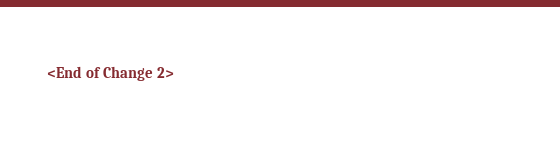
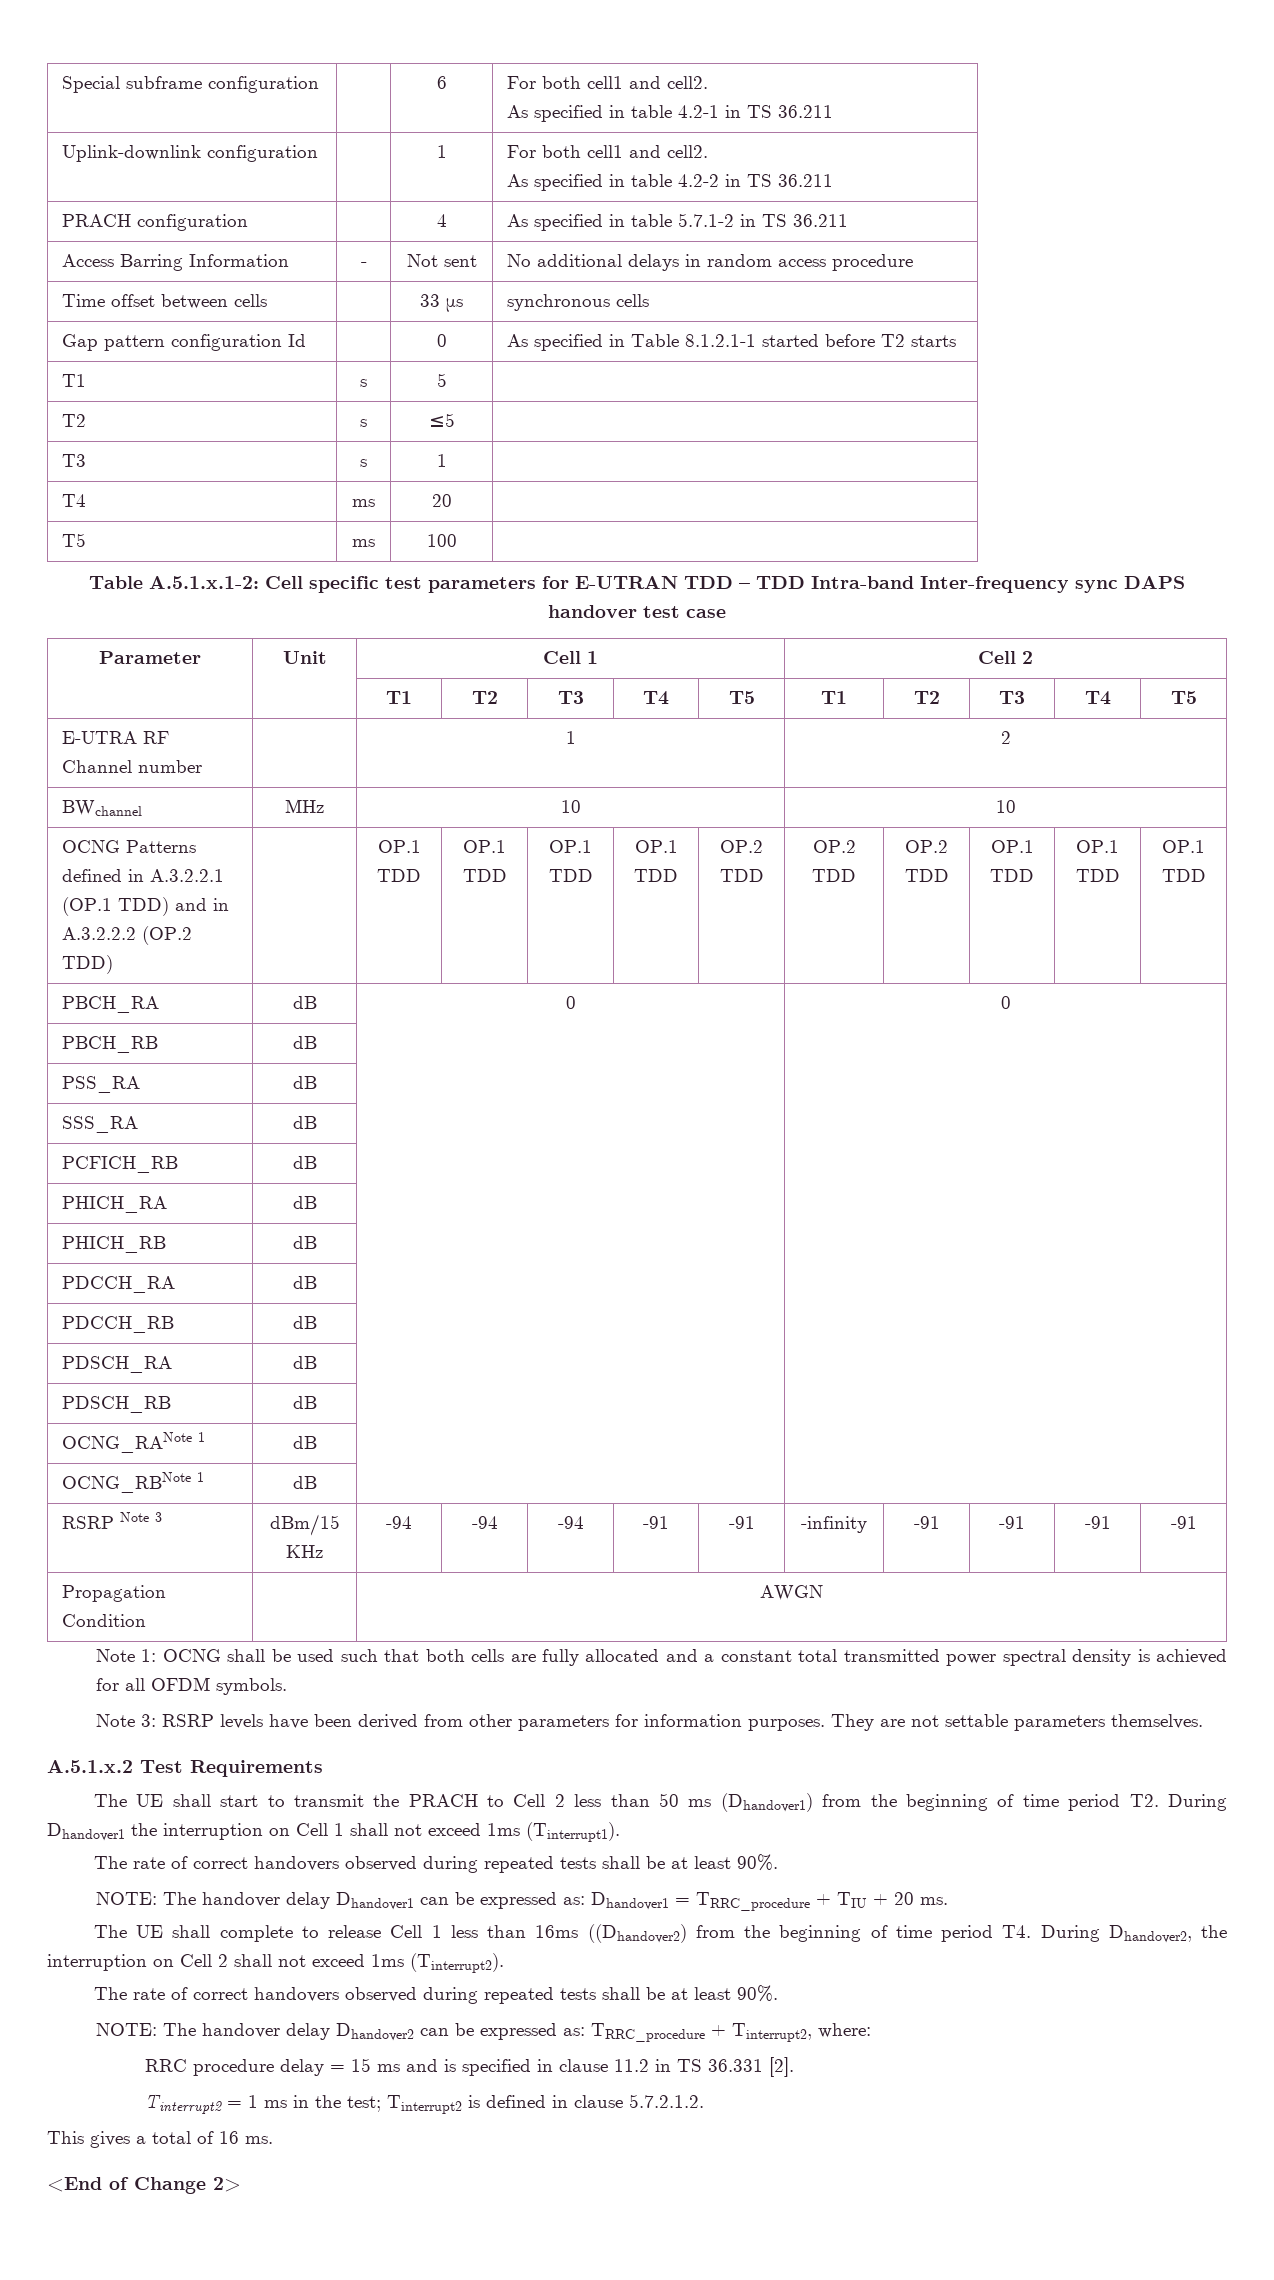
(47, 72) none -> [62,76,320,93] [436,76,447,89] [507,76,709,89] [507,105,834,122] [62,145,319,162] [436,145,447,158] [507,145,709,158] [507,174,834,191] [62,214,249,231] [436,214,447,227] [507,213,849,231] [62,254,290,271] [360,262,367,267] [406,254,477,267] [507,254,914,271] [62,294,268,309] [420,294,463,312] [507,294,650,311] [62,334,307,351] [436,334,447,347] [507,334,957,351] [62,374,87,387] [360,379,367,387] [436,373,447,387] [62,414,87,427] [360,419,367,427] [428,413,455,427] [62,454,87,467] [360,459,367,467] [436,454,447,467] [62,494,87,507] [352,499,375,507] [431,494,452,507] [62,533,87,547] [352,539,375,547] [426,534,457,547] [89,576,1185,593] [548,605,726,618] [99,651,201,664] [282,651,327,664] [543,651,598,664] [978,651,1033,664] [386,691,412,704] [471,691,498,704] [557,691,584,704] [643,691,669,705] [728,691,755,704] [821,691,847,704] [913,691,940,704] [999,691,1025,704] [1084,691,1111,705] [1170,691,1197,704] [62,731,170,744] [62,760,203,773] [565,731,576,744] [1000,731,1011,744] [62,800,143,816] [285,799,324,813] [560,800,581,813] [995,800,1016,813] [62,840,197,853] [62,869,225,882] [62,897,230,916] [62,926,193,945] [62,955,114,974] [377,840,421,853] [377,869,421,882] [463,840,506,853] [462,869,507,882] [549,840,592,853] [548,869,593,882] [634,840,678,853] [634,869,678,882] [720,840,763,853] [719,869,764,882] [812,840,856,853] [812,869,856,882] [905,840,948,853] [904,869,949,882] [990,840,1034,853] [990,869,1034,882] [1076,840,1119,853] [1075,869,1120,882] [1162,840,1205,853] [1161,869,1206,882] [62,996,160,1013] [292,996,317,1009] [565,996,576,1009] [1000,996,1011,1009] [62,1036,159,1053] [292,1036,317,1049] [62,1076,141,1093] [292,1076,317,1089] [62,1116,139,1133] [292,1116,317,1129] [62,1156,179,1173] [292,1156,317,1169] [62,1196,168,1213] [292,1196,317,1209] [62,1236,167,1253] [292,1236,317,1249] [62,1276,176,1293] [292,1276,317,1289] [62,1316,175,1333] [292,1316,317,1329] [62,1356,173,1373] [292,1356,317,1369] [62,1396,172,1413] [292,1396,317,1409] [62,1432,206,1453] [292,1436,317,1449] [62,1472,205,1493] [292,1476,317,1489] [62,1512,163,1529] [269,1514,340,1536] [286,1545,323,1558] [386,1516,412,1529] [471,1516,498,1529] [557,1516,584,1529] [643,1516,669,1529] [728,1516,755,1529] [801,1516,867,1533] [913,1516,940,1529] [999,1516,1025,1529] [1084,1516,1111,1529] [1170,1516,1197,1529] [62,1585,167,1602] [62,1614,147,1627] [760,1585,823,1601] [95,1649,1228,1666] [95,1677,287,1695] [95,1714,1203,1731] [47,1760,323,1777] [93,1793,1227,1812] [47,1822,620,1842] [93,1854,778,1873] [95,1892,948,1911] [93,1924,1228,1943] [47,1953,504,1973] [93,1985,778,2004] [95,2023,871,2042] [144,2057,794,2077] [144,2094,704,2114] [47,2131,273,2148] Special subframe configuration | | 6 | For both cell1 and cell2. // As specified in table 4.2-1 in TS 36.211 // Uplink-downlink configuration | | 1 | For both cell1 and cell2. // As specified in table 4.2-2 in TS 36.211 // PRACH configuration | | 4 | As specified in table 5.7.1-2 in TS 36.211 // Access Barring Information | - | Not sent | No additional delays in random access procedure // Time offset between cells | | 33 μs | synchronous cells // Gap pattern configuration Id | | 0 | As specified in Table 8.1.2.1-1 started before T2 starts // T1 | s | 5 | // T2 | s | ≤5 | // T3 | s | 1 | // T4 | ms | 20 | // T5 | ms | 100 | // Table A.5.1.x.1-2: Cell specific test parameters for E-UTRAN TDD – TDD Intra-band Inter-frequency sync DAPS handover test case // Parameter | Unit | Cell 1 | Cell 2 // | | T1 | T2 | T3 | T4 | T5 | T1 | T2 | T3 | T4 | T5 // E-UTRA RF Channel number | | 1 | 2 // BWchannel | MHz | 10 | 10 // OCNG Patterns defined in A.3.2.2.1 (OP.1 TDD) and in A.3.2.2.2 (OP.2 TDD) | | OP.1 TDD | OP.1 TDD | OP.1 TDD | OP.1 TDD | OP.2 TDD | OP.2 TDD | OP.2 TDD | OP.1 TDD | OP.1 TDD | OP.1 TDD // PBCH_RA | dB | 0 | 0 // PBCH_RB | dB | | // PSS_RA | dB | | // SSS_RA | dB | | // PCFICH_RB | dB | | // PHICH_RA | dB | | // PHICH_RB | dB | | // PDCCH_RA | dB | | // PDCCH_RB | dB | | // PDSCH_RA | dB | | // PDSCH_RB | dB | | // OCNG_RANote 1 | dB | | // OCNG_RBNote 1 | dB | | // RSRP Note 3 | dBm/15 KHz | -94 | -94 | -94 | -91 | -91 | -infinity | -91 | -91 | -91 | -91 // Propagation Condition | | AWGN // Note 1: OCNG shall be used such that both cells are fully allocated and a constant total transmitted power spectral density is achieved for all OFDM symbols. // Note 3: RSRP levels have been derived from other parameters for information purposes. They are not settable parameters themselves. // A.5.1.x.2 Test Requirements // The UE shall start to transmit the PRACH to Cell 2 less than 50 ms (Dhandover1) from the beginning of time period T2. During Dhandover1 the interruption on Cell 1 shall not exceed 1ms (Tinterrupt1). // The rate of correct handovers observed during repeated tests shall be at least 90%. // NOTE: The handover delay Dhandover1 can be expressed as: Dhandover1 = TRRC_procedure + TIU + 20 ms. // The UE shall complete to release Cell 1 less than 16ms ((Dhandover2) from the beginning of time period T4. During Dhandover2, the interruption on Cell 2 shall not exceed 1ms (Tinterrupt2). // The rate of correct handovers observed during repeated tests shall be at least 90%. // NOTE: The handover delay Dhandover2 can be expressed as: TRRC_procedure + Tinterrupt2, where: // RRC procedure delay = 15 ms and is specified in clause 11.2 in TS 36.331 [2]. // Tinterrupt2 = 1 ms in the test; Tinterrupt2 is defined in clause 5.7.2.1.2. // This gives a total of 16 ms. //

